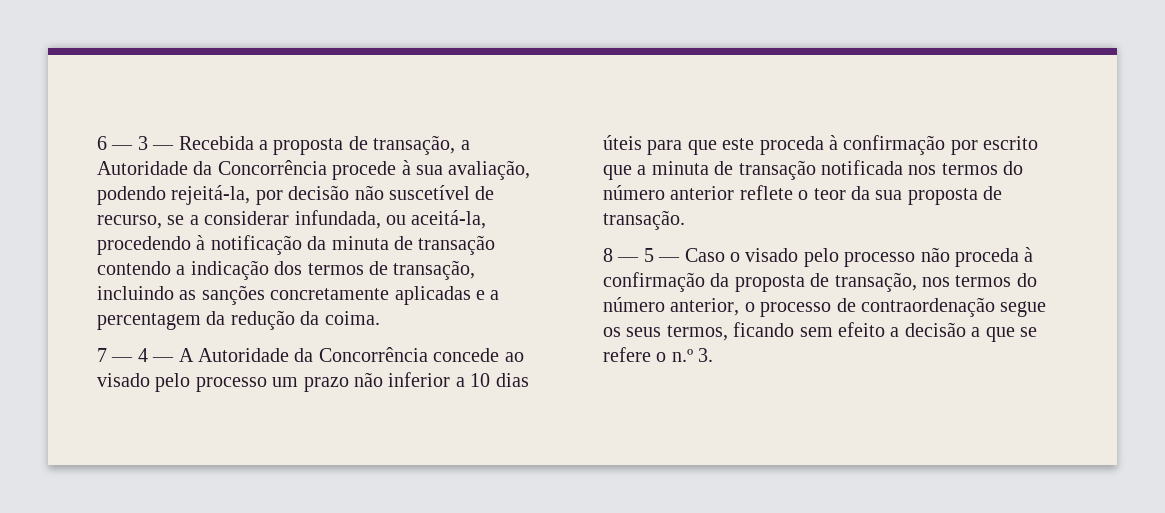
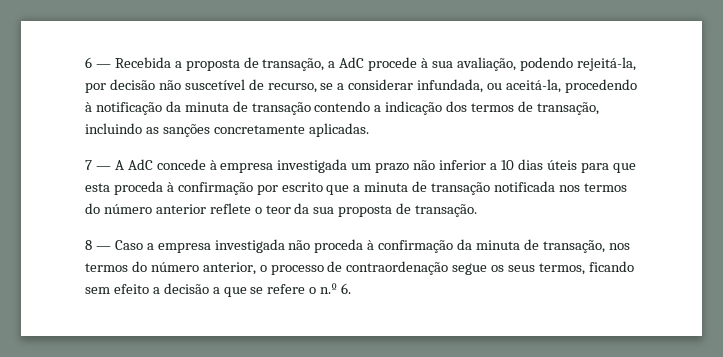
[137,136,175,150] 3 — -> (111, 66) none
[97,160,327,175] Autoridade da Concorrência -> [339,57,365,68] AdC
[394,286,500,305] [97,310,380,330] [97,347,524,362] [97,373,267,392] aplicadas e a percentagem da redução da coima. // 7 — 4 — A Autoridade da Concorrência concede ao visado pelo processo -> [308,123,369,137] [85,159,348,173] aplicadas. // 7 — A AdC concede à empresa investigada
[722,138,755,150] este -> [85,183,110,192] esta
[643,248,916,267] 5 — Caso o visado pelo processo -> [114,239,285,253] Caso a empresa investigada
[734,275,805,292] proposta -> [476,240,521,250] minuta
[698,348,714,362] 3. -> [341,283,352,294] 6.

